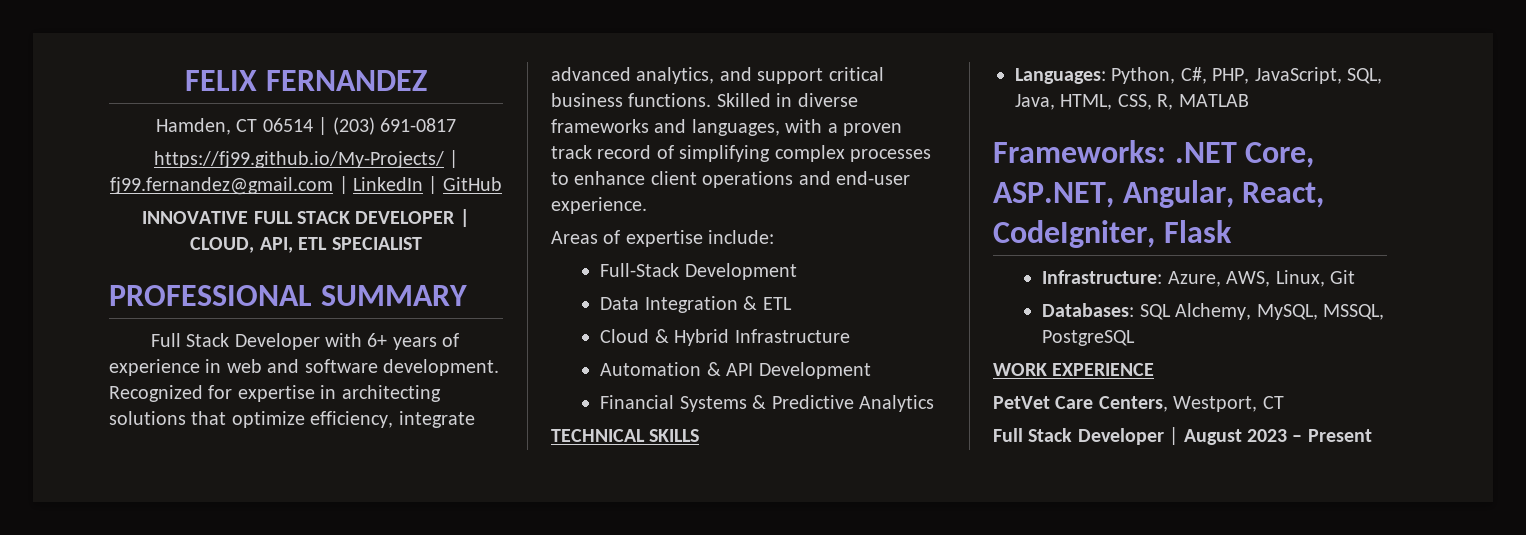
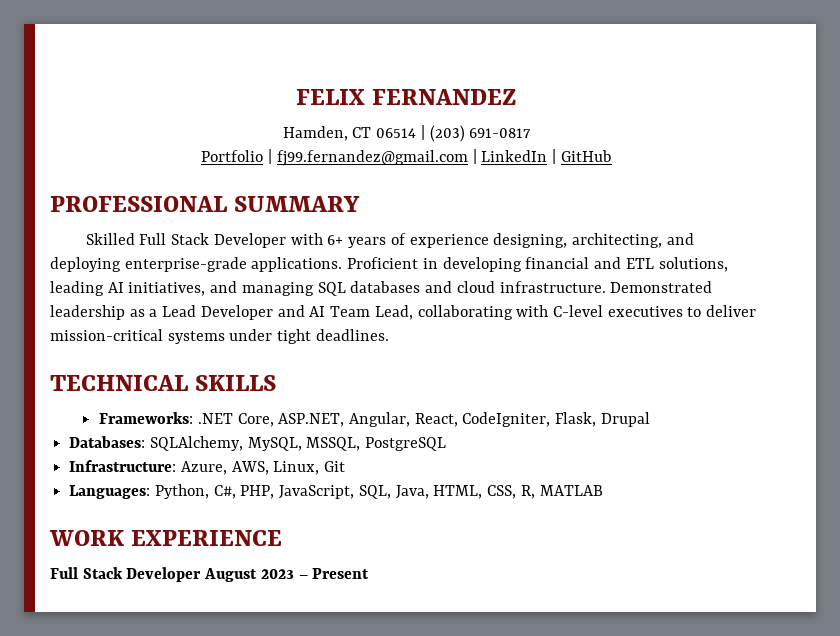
[153,151,444,168] https://fj99.github.io/My-Projects/ -> [201,150,264,162] Portfolio
[142,209,470,227] [190,237,422,253] // INNOVATIVE FULL STACK DEVELOPER | CLOUD, API, ETL SPECIALIST -> (612, 156) none
(467, 295) none -> [85,233,135,245] Skilled
[205,359,499,376] [109,385,441,402] [109,411,475,428] [551,67,884,84] [551,93,858,107] [551,119,902,136] [551,145,931,162] [551,171,910,188] [551,197,647,214] [551,230,775,247] [600,263,797,280] [600,296,792,313] [600,329,850,346] [600,362,871,379] [600,395,934,412] [551,429,700,442] in web and software development. Recognized for expertise in architecting solutions that optimize efficiency, integrate advanced analytics, and support critical business functions. Skilled in diverse frameworks and languages, with a proven track record of simplifying complex processes to enhance client operations and end-user experience. // Areas of expertise include: // Full-Stack Development // Data Integration & ETL // Cloud & Hybrid Infrastructure // Automation & API Development // Financial Systems & Predictive Analytics // TECHNICAL SKILLS -> [493,233,694,248] [50,257,728,272] [50,281,713,296] [50,305,757,320] [50,329,389,344] [50,375,277,391] [99,412,650,427] [69,436,447,451] [69,460,346,475] designing, architecting, and deploying enterprise-grade applications. Proficient in developing financial and ETL solutions, leading AI initiatives, and managing SQL databases and cloud infrastructure. Demonstrated leadership as a Lead Developer and AI Team Lead, collaborating with C-level executives to deliver mission-critical systems under tight deadlines. // TECHNICAL SKILLS // Frameworks: .NET Core, ASP.NET, Angular, React, CodeIgniter, Flask, Drupal // Databases: SQLAlchemy, MySQL, MSSQL, PostgreSQL // Infrastructure: Azure, AWS, Linux, Git
[993,140,1315,168] [993,180,1325,208] [993,220,1232,248] [1042,270,1355,287] [1042,303,1384,320] [1042,330,1136,346] [993,363,1155,376] [993,396,1284,412] [993,427,1179,445] Frameworks: .NET Core, ASP.NET, Angular, React, CodeIgniter, Flask // Infrastructure: Azure, AWS, Linux, Git // Databases: SQL Alchemy, MySQL, MSSQL, PostgreSQL // WORK EXPERIENCE // PetVet Care Centers, Westport, CT // Full Stack Developer | -> [49,530,283,546] [50,567,202,582] WORK EXPERIENCE // Full Stack Developer

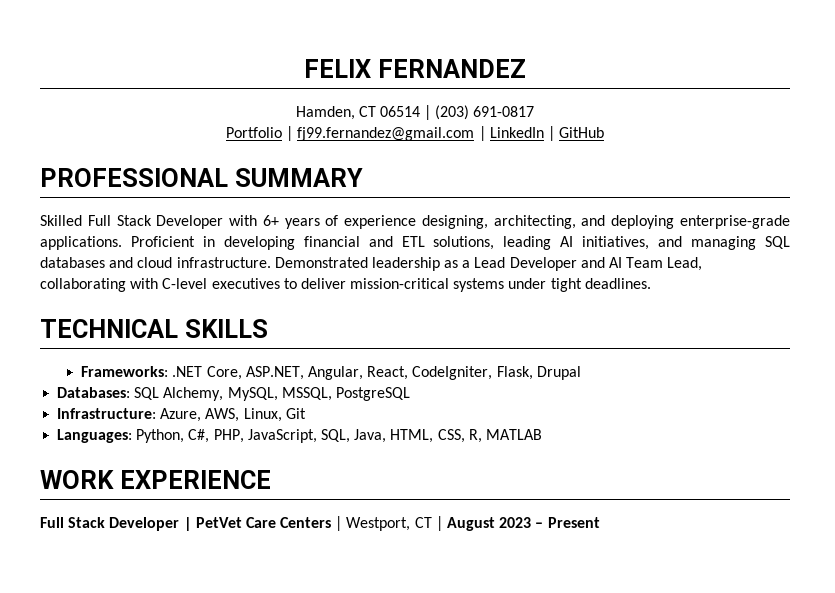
[149,436,243,451] SQLAlchemy, -> [134,387,224,401] SQL Alchemy,
(202, 574) none -> [183,516,443,531] | PetVet Care Centers | Westport, CT |

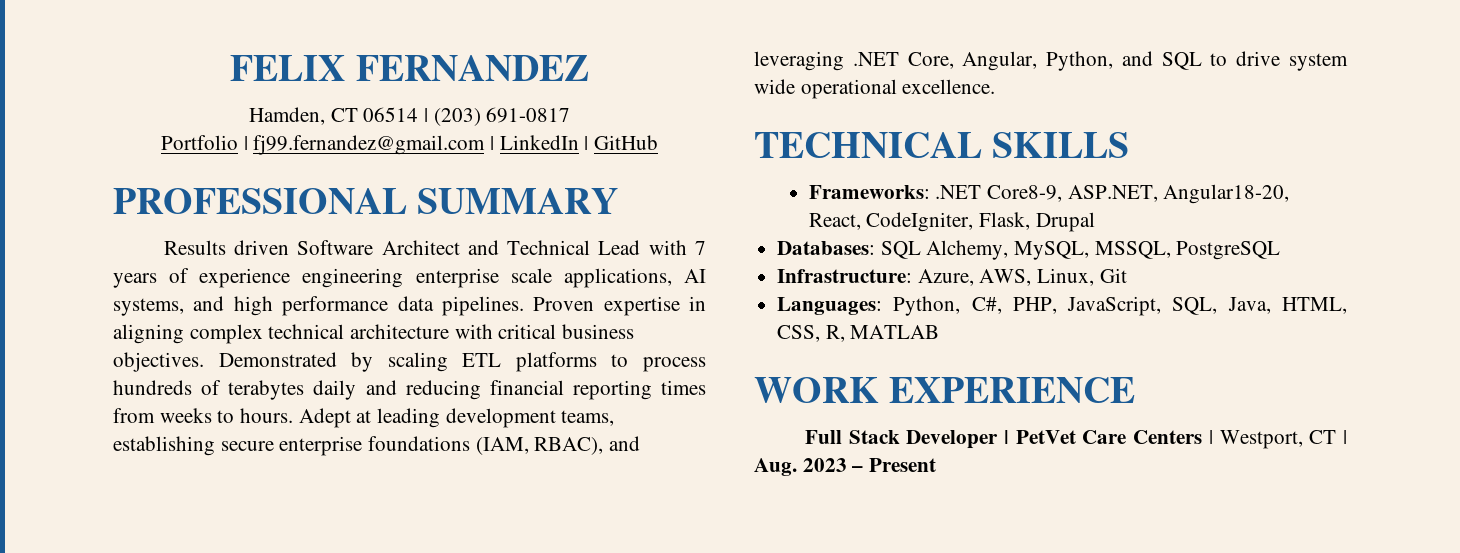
[40,215,790,229] [40,236,790,250] [40,257,703,271] [40,278,651,292] Skilled Full Stack Developer with 6+ years of experience designing, architecting, and deploying enterprise-grade applications. Proficient in developing financial and ETL solutions, leading AI initiatives, and managing SQL databases and cloud infrastructure. Demonstrated leadership as a Lead Developer and AI Team Lead, collaborating with C-level executives to deliver mission-critical systems under tight deadlines. -> [163,240,706,255] [113,268,706,288] [113,296,706,316] [113,324,635,344] [113,352,706,372] [113,380,706,400] [113,408,615,428] [113,436,641,456] [754,51,1348,71] [754,79,996,99] Results driven Software Architect and Technical Lead with 7 years of experience engineering enterprise scale applications, AI systems, and high performance data pipelines. Proven expertise in aligning complex technical architecture with critical business objectives. Demonstrated by scaling ETL platforms to process hundreds of terabytes daily and reducing financial reporting times from weeks to hours. Adept at leading development teams, establishing secure enterprise foundations (IAM, RBAC), and leveraging .NET Core, Angular, Python, and SQL to drive system wide operational excellence.
[206,366,363,380] Core, ASP.NET, Angular, -> [987,184,1290,204] Core8-9, ASP.NET, Angular18-20,
[447,517,496,531] August -> [754,458,797,476] Aug.

